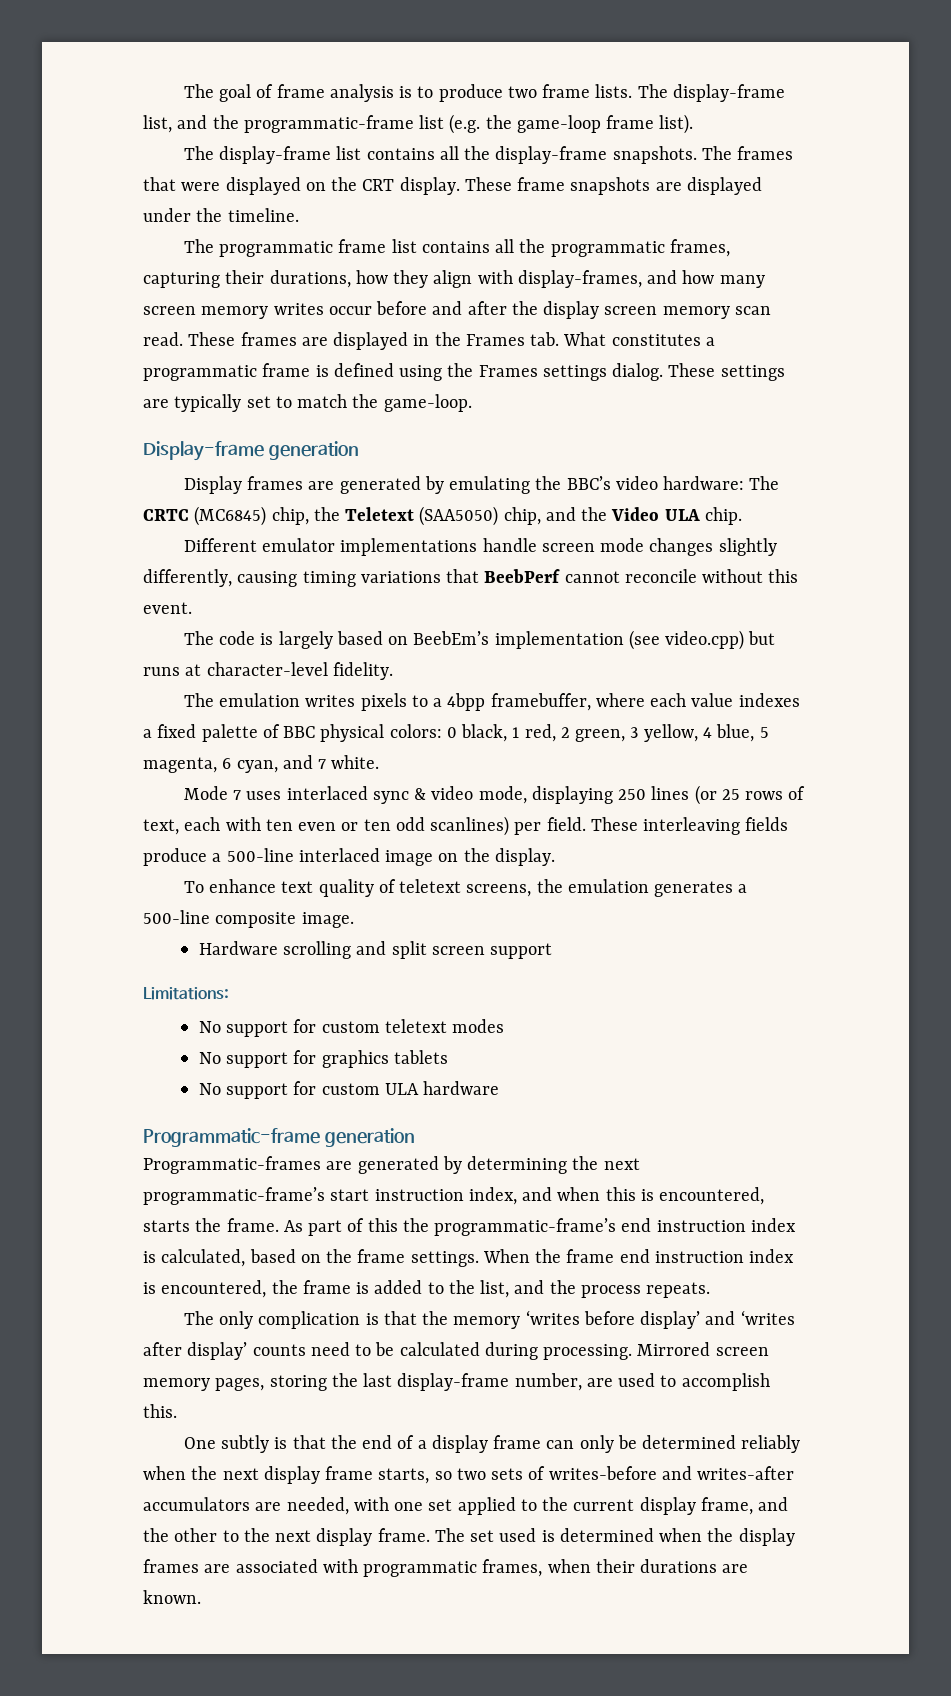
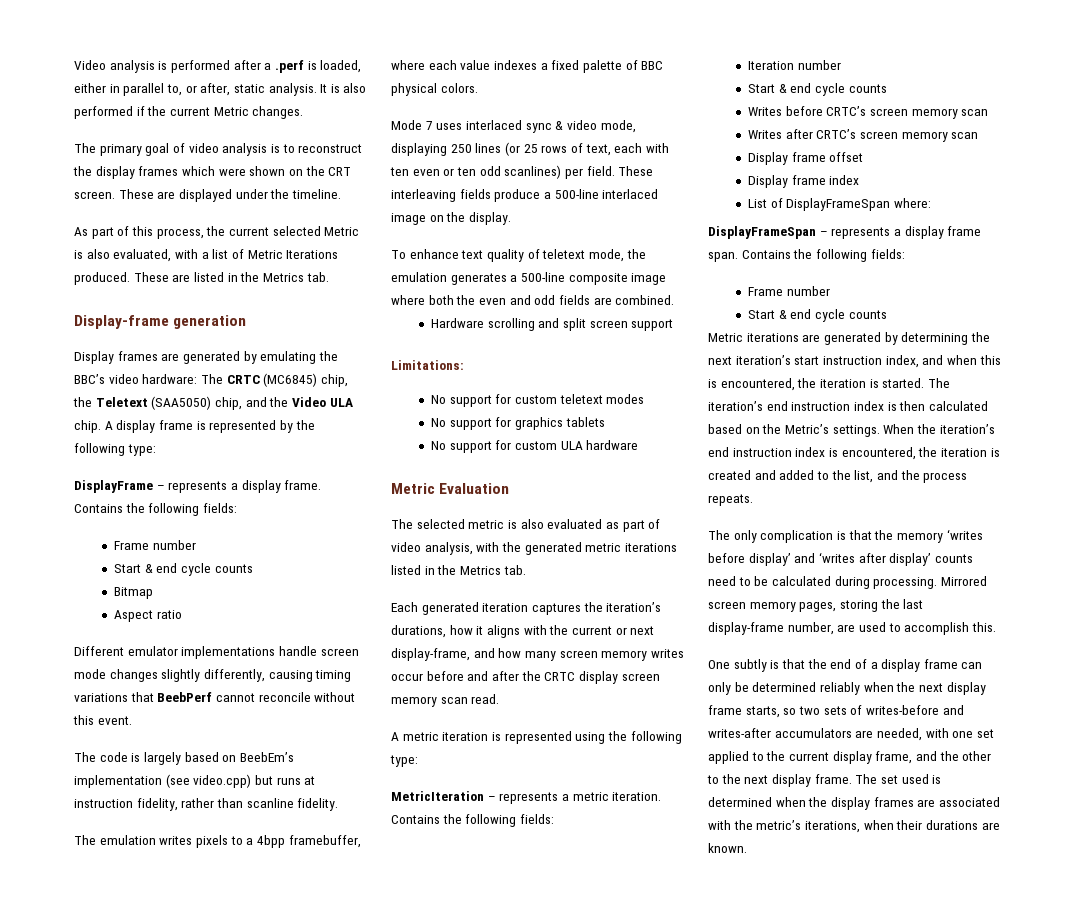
[183,84,214,98] The -> [74,60,362,73] [74,83,367,96] [74,106,304,119] [74,143,142,156] Video analysis is performed after a .perf is loaded, either in parallel to, or after, static analysis. It is also performed if the current Metric changes. // The primary
[276,84,325,98] frame -> [188,143,219,153] video
[438,84,785,102] [143,114,694,134] [183,146,794,164] [143,177,651,195] produce two frame lists. The display-frame list, and the programmatic-frame list (e.g. the game-loop frame list). // The display-frame list contains all the display-frame snapshots. The frames that were displayed on the CRT display. These frame snapshots -> [298,144,363,153] [73,166,352,179] [74,189,154,199] reconstruct the display frames which were shown on the CRT screen. These
[183,239,730,257] [143,270,765,288] [143,301,771,319] [143,332,715,350] [143,363,785,381] [143,394,472,412] The programmatic frame list contains all the programmatic frames, capturing their durations, how they align with display-frames, and how many screen memory writes occur before and after the display screen memory scan read. These frames are displayed in the Frames tab. What constitutes a programmatic frame is defined using the Frames settings dialog. These settings are typically set to match the game-loop. -> [74,226,360,239] [74,249,339,262] [74,272,329,285] As part of this process, the current selected Metric is also evaluated, with a list of Metric Iterations produced. These are listed in the Metrics tab.
(742, 516) none -> [104,420,315,433] [74,443,156,456] [74,480,322,493] [74,503,237,516] [114,540,196,550] [114,563,253,576] [114,587,154,599] [114,610,182,622] A display frame is represented by the following type: // DisplayFrame – represents a display frame. Contains the following fields: // Frame number // Start & end cycle counts // Bitmap // Aspect ratio
[206,662,328,676] character-level -> [74,798,294,811] instruction fidelity, rather than scanline
[389,724,769,742] [143,755,380,773] colors: 0 black, 1 red, 2 green, 3 yellow, 4 blue, 5 magenta, 6 cyan, and 7 white. -> [440,83,478,93] colors.
[466,884,532,897] screens, -> [588,249,624,262] mode,
[301,912,354,928] image. -> [631,273,667,285] [391,295,675,305] image where both the even and odd fields are combined.
[143,1128,415,1147] [143,1156,321,1174] Programmatic-frame generation // Programmatic-frames -> [391,483,510,494] [391,519,661,532] [391,542,677,555] [391,565,526,575] [391,602,662,615] [391,625,655,638] [391,648,684,661] [391,671,660,684] [391,694,500,707] [391,731,682,744] [390,755,418,767] [391,791,662,804] [391,814,554,827] [748,60,841,70] [748,83,887,96] [748,106,989,119] [748,129,979,142] [748,152,864,165] [748,175,860,188] [748,198,931,211] [708,226,982,239] [708,249,905,262] [748,286,830,296] [748,309,887,322] [708,333,799,342] Metric Evaluation // The selected metric is also evaluated as part of video analysis, with the generated metric iterations listed in the Metrics tab. // Each generated iteration captures the iteration’s durations, how it aligns with the current or next display-frame, and how many screen memory writes occur before and after the CRTC display screen memory scan read. // A metric iteration is represented using the following type: // MetricIteration – represents a metric iteration. Contains the following fields: // Iteration number // Start & end cycle counts // Writes before CRTC’s screen memory scan // Writes after CRTC’s screen memory scan // Display frame offset // Display frame index // List of DisplayFrameSpan where: // DisplayFrameSpan – represents a display frame span. Contains the following fields: // Frame number // Start & end cycle counts // Metric iterations
[143,1187,325,1205] programmatic-frame’s -> [735,355,791,365] iteration’s
[143,1218,796,1236] [143,1249,246,1267] starts the frame. As part of this the programmatic-frame’s end instruction index is calculated, -> [797,378,950,388] [708,401,988,411] the iteration is started. The iteration’s end instruction index is then calculated
[357,1249,406,1263] frame -> [784,424,829,434] Metric’s
[566,1249,615,1263] frame -> [939,424,995,434] iteration’s
[302,1280,370,1294] frame is -> [940,448,1000,457] [708,470,776,480] iteration is created and
[363,1559,543,1577] programmatic frames, -> [733,820,860,833] the metric’s iterations,

